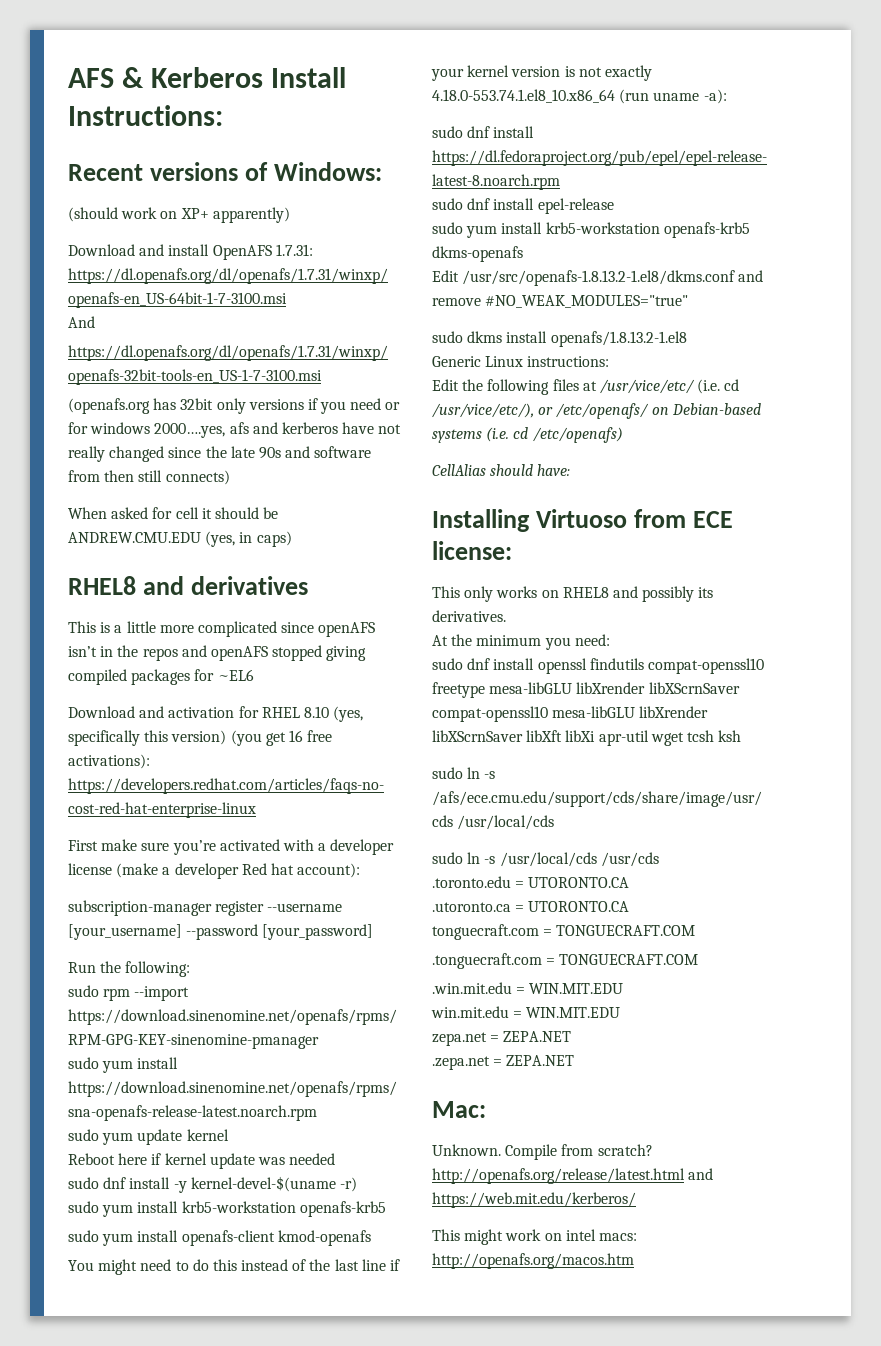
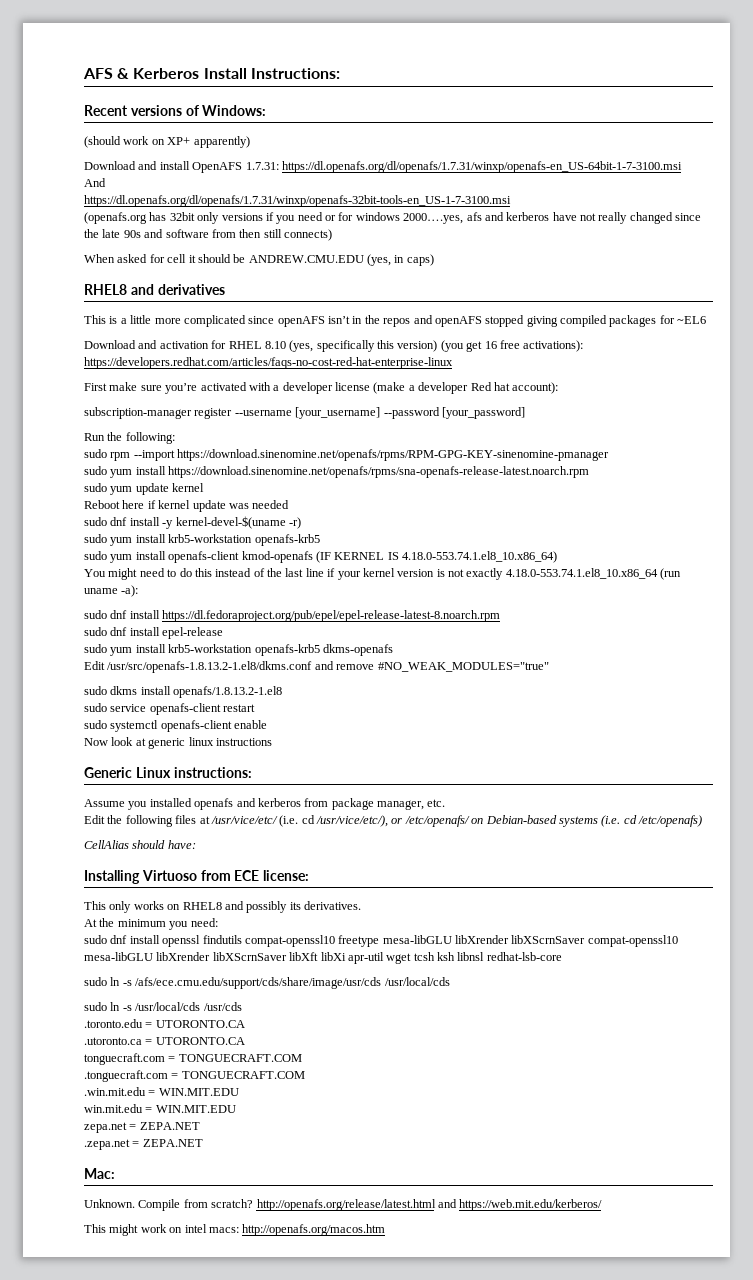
(371, 1238) none -> [315,551,557,563] (IF KERNEL IS 4.18.0-553.74.1.el8_10.x86_64)
[432,356,610,367] Generic Linux instructions: -> [84,703,256,715] [84,720,268,732] [84,737,272,749] [84,767,252,778] [84,798,446,810] sudo service openafs-client restart // sudo systemctl openafs-client enable // Now look at generic linux instructions // Generic Linux instructions: // Assume you installed openafs and kerberos from package manager, etc.
(742, 736) none -> [457,952,562,961] libnsl redhat-lsb-core

